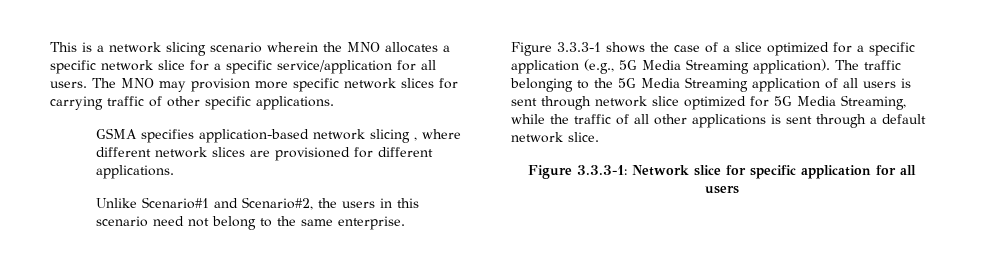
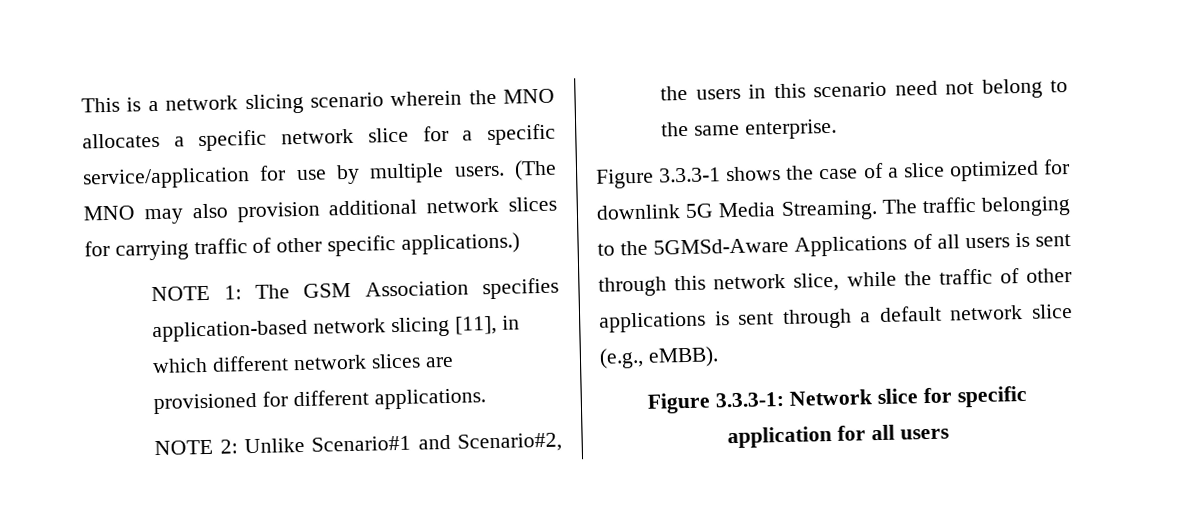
[421,60,436,70] [50,78,339,92] all users. The MNO may provision more specific -> [295,159,557,185] [83,199,418,225] use by multiple users. (The MNO may also provision additional
[256,96,334,110] [95,128,137,139] applications. // GSMA -> [400,232,520,255] [151,280,469,302] applications.) // NOTE 1: The GSM Association
[413,129,461,141] , where -> [454,315,520,335] [152,357,209,374] [11], in which
(174, 172) none -> [154,439,238,456] NOTE 2:
[857,42,915,56] [511,59,830,74] a specific application (e.g., 5G Media Streaming application). -> [596,200,878,222] downlink 5G Media Streaming.
[618,77,820,92] 5G Media Streaming application -> [653,235,908,257] 5GMSd-Aware Applications
[595,95,906,110] network slice optimized for 5G Media Streaming, -> [674,272,840,292] this network slice,
[634,114,649,124] all -> (1020, 276) none
[568,132,599,142] slice. -> [1031,303,1073,319] [599,346,719,369] slice (e.g., eMBB).

